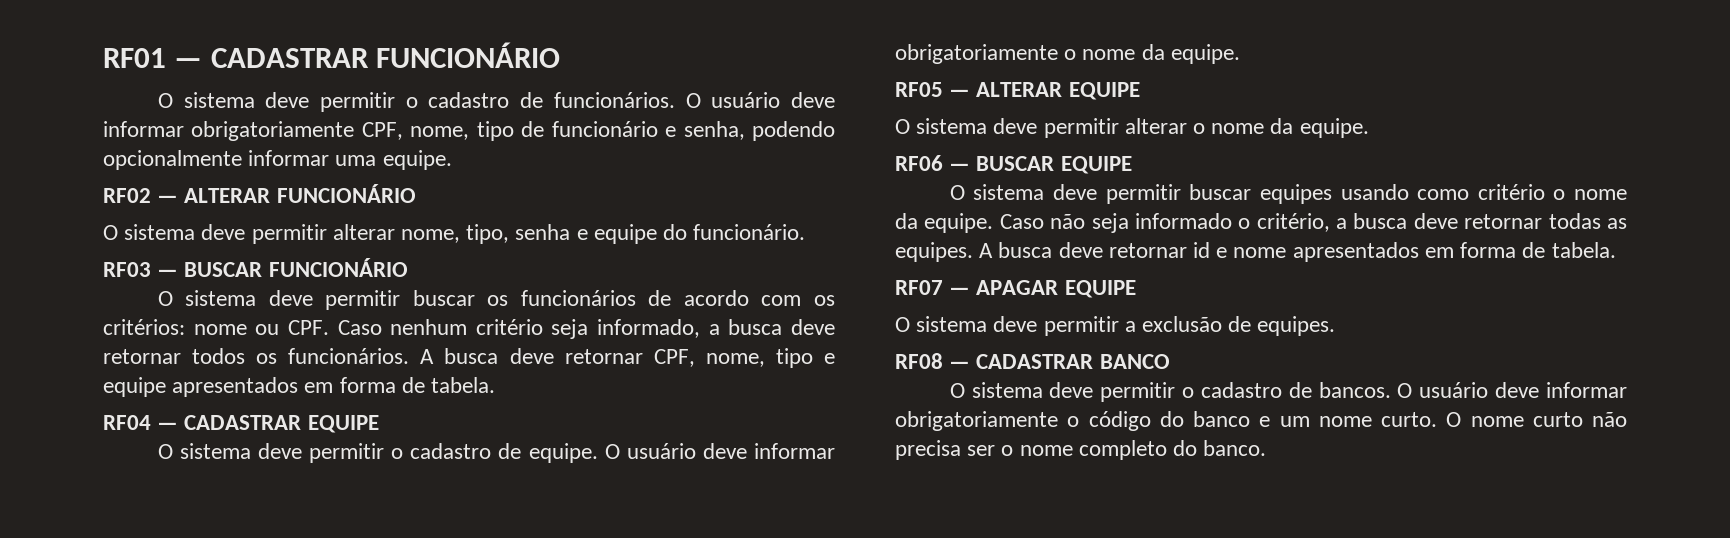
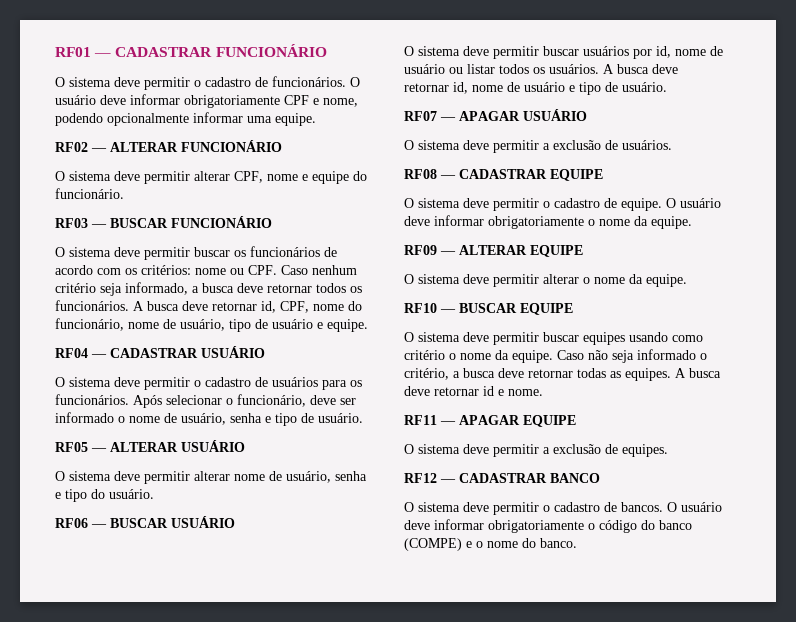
[361,121,745,141] CPF, nome, tipo de funcionário e senha, -> [284,95,358,107] CPF e nome,
[401,224,571,244] nome, tipo, senha -> [234,171,298,183] CPF, nome
[653,348,835,368] [103,377,496,397] [103,415,151,430] CPF, nome, tipo e equipe apresentados em forma de tabela. // RF04 -> [261,301,362,313] [55,318,368,332] [55,346,265,358] [55,377,362,390] [55,394,356,408] [55,412,363,426] [55,440,245,452] [55,471,367,484] [55,489,154,502] [55,516,235,528] [404,46,723,59] [404,64,678,74] [404,82,667,95] [404,109,587,121] [404,140,672,153] [404,169,437,179] id, CPF, nome do funcionário, nome de usuário, tipo de usuário e equipe. // RF04 — CADASTRAR USUÁRIO // O sistema deve permitir o cadastro de usuários para os funcionários. Após selecionar o funcionário, deve ser informado o nome de usuário, senha e tipo de usuário. // RF05 — ALTERAR USUÁRIO // O sistema deve permitir alterar nome de usuário, senha e tipo do usuário. // RF06 — BUSCAR USUÁRIO // O sistema deve permitir buscar usuários por id, nome de usuário ou listar todos os usuários. A busca deve retornar id, nome de usuário e tipo de usuário. // RF07 — APAGAR USUÁRIO // O sistema deve permitir a exclusão de usuários. // RF08
[895,82,943,97] RF05 -> [404,245,437,255] RF09
[895,155,943,171] RF06 -> [404,303,437,313] RF10
[1233,242,1616,262] [895,280,943,295] nome apresentados em forma de tabela. // RF07 -> [508,389,543,396] [404,415,437,425] nome. // RF11
[895,353,943,369] RF08 -> [404,473,437,483] RF12
[1259,412,1627,427] [895,440,1167,460] e um nome curto. O nome curto não precisa ser o nome completo -> [404,538,518,551] (COMPE) e o nome

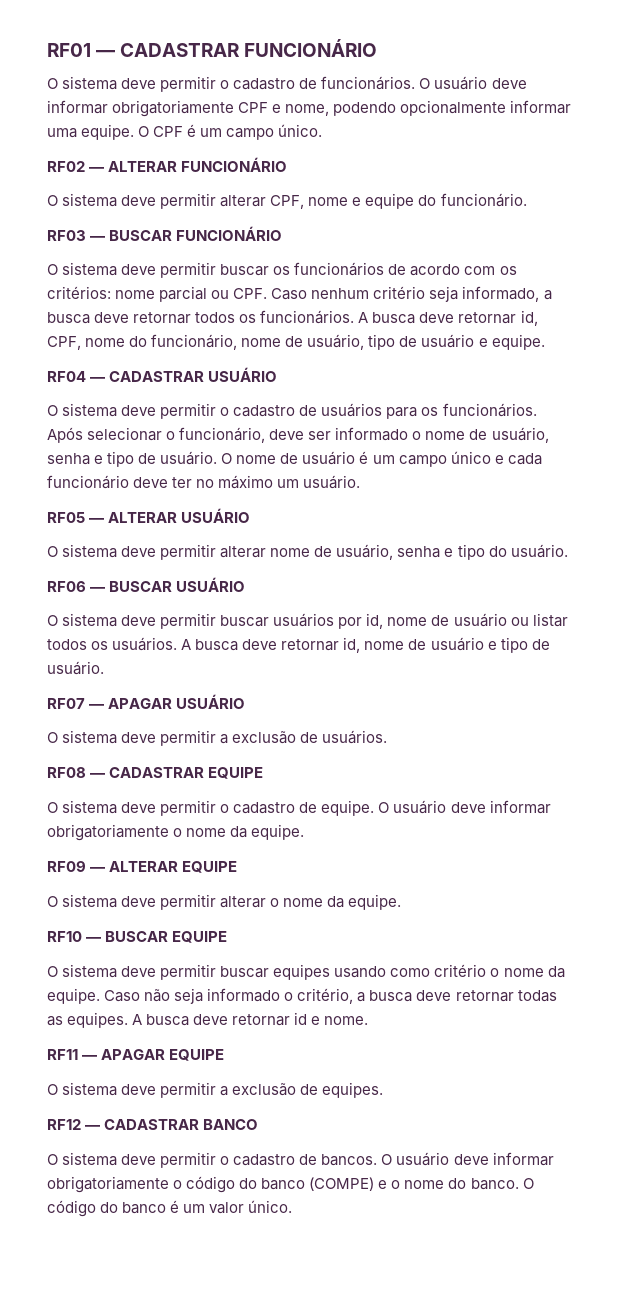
(316, 119) none -> [138,124,323,140] O CPF é um campo único.
(226, 271) none -> [159,286,208,302] parcial
(363, 418) none -> [221,451,542,467] [47,475,361,489] O nome de usuário é um campo único e cada funcionário deve ter no máximo um usuário.
(577, 543) none -> [522,1178,534,1189] [47,1200,293,1217] O código do banco é um valor único.

